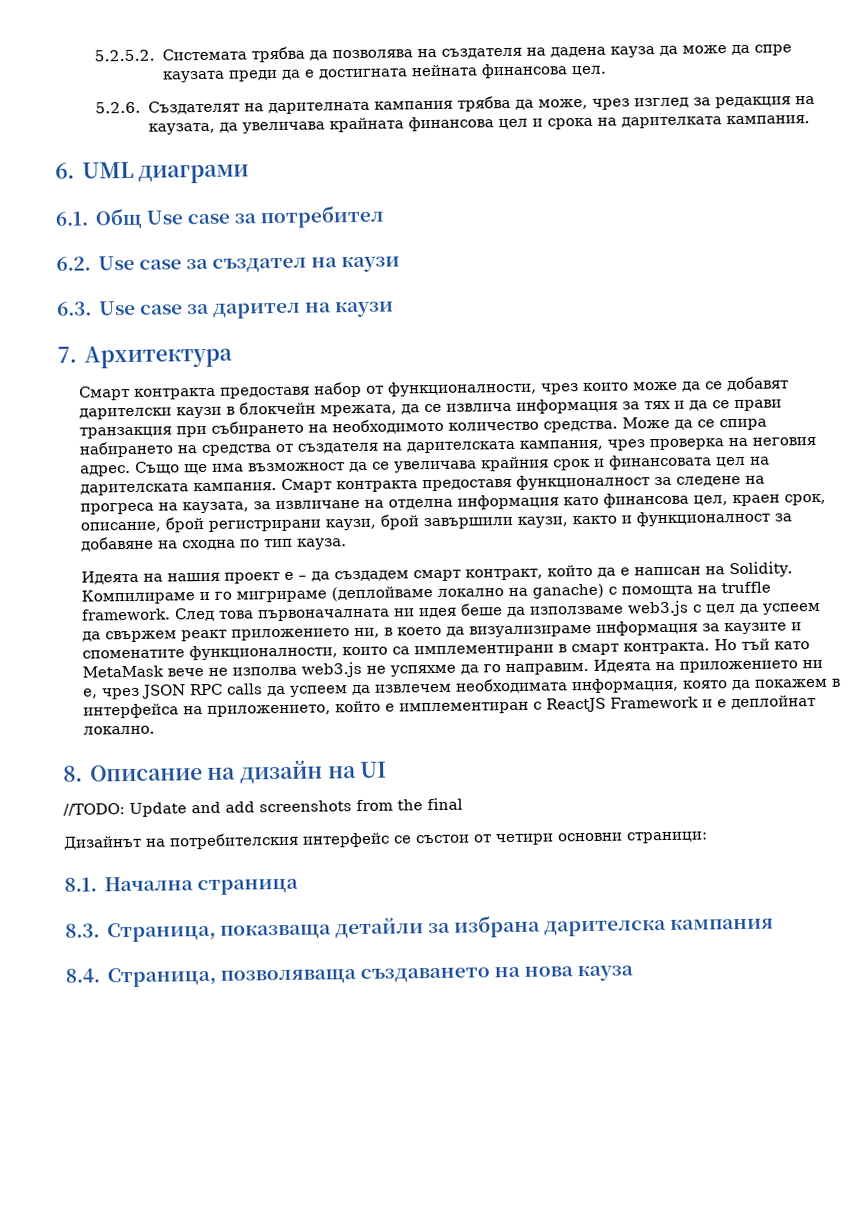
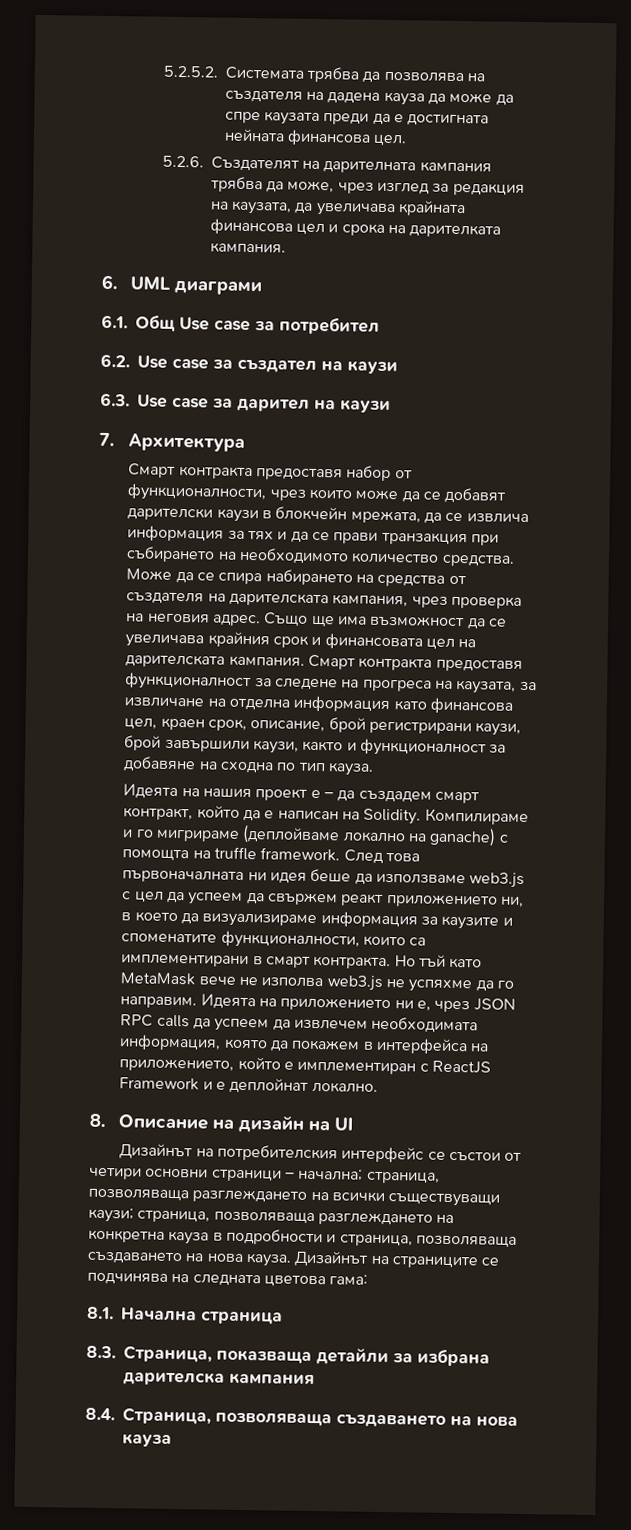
[63,797,463,817] // //TODO: Update and add screenshots from the final -> (354, 1124) none
[626,831,708,844] страници: -> [211,1168,440,1184] [88,1188,501,1207] [88,1207,455,1226] [88,1228,517,1248] [87,1250,500,1269] [87,1272,369,1288] страници – начална; страница, позволяваща разглеждането на всички съществуващи каузи; страница, позволяваща разглеждането на конкретна кауза в подробности и страница, позволяваща създаването на нова кауза. Дизайнът на страниците се подчинява на следната цветова гама:

